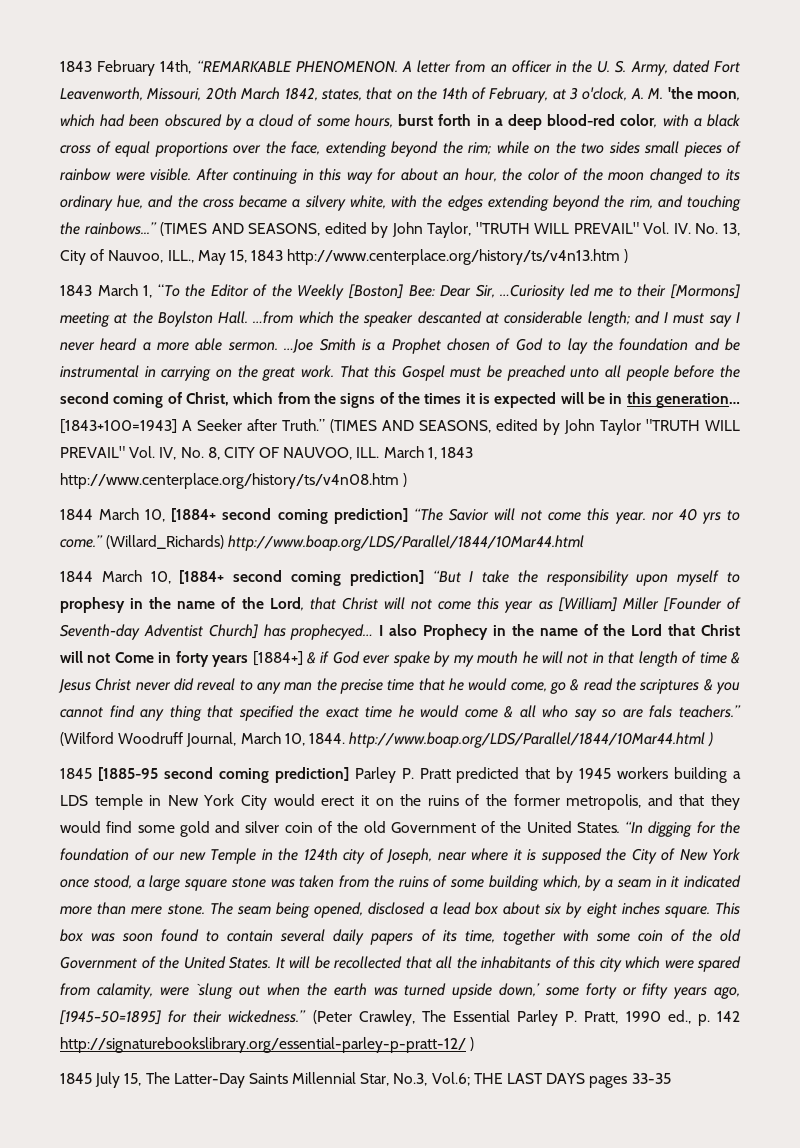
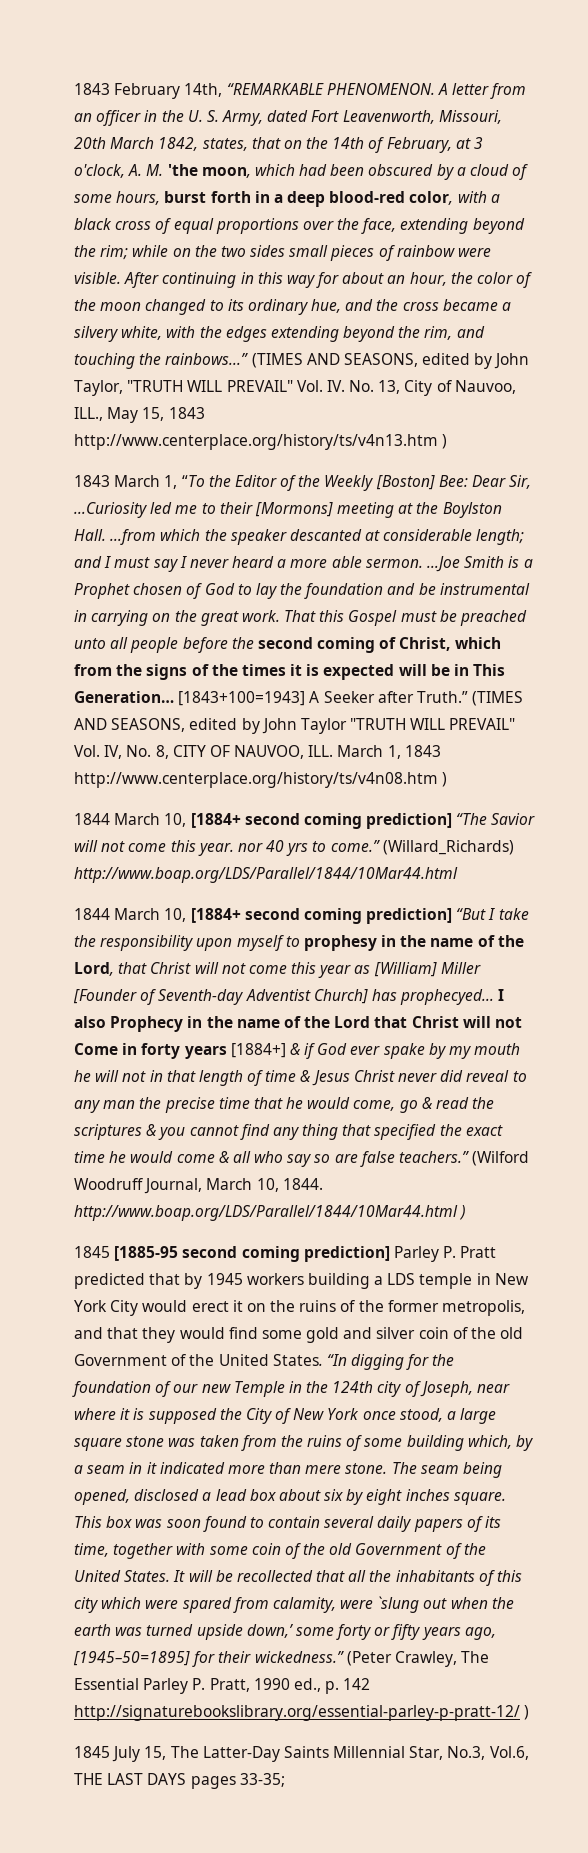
[626,392,740,408] this generation… -> [473,664,506,676] [74,691,174,703] This Generation…
[649,705,673,718] fals -> [359,1151,395,1167] false
[431,1072,470,1086] Vol.6; -> [489,1746,529,1760] Vol.6,
[631,1073,671,1084] 33-35 -> [239,1773,285,1787] 33-35;

